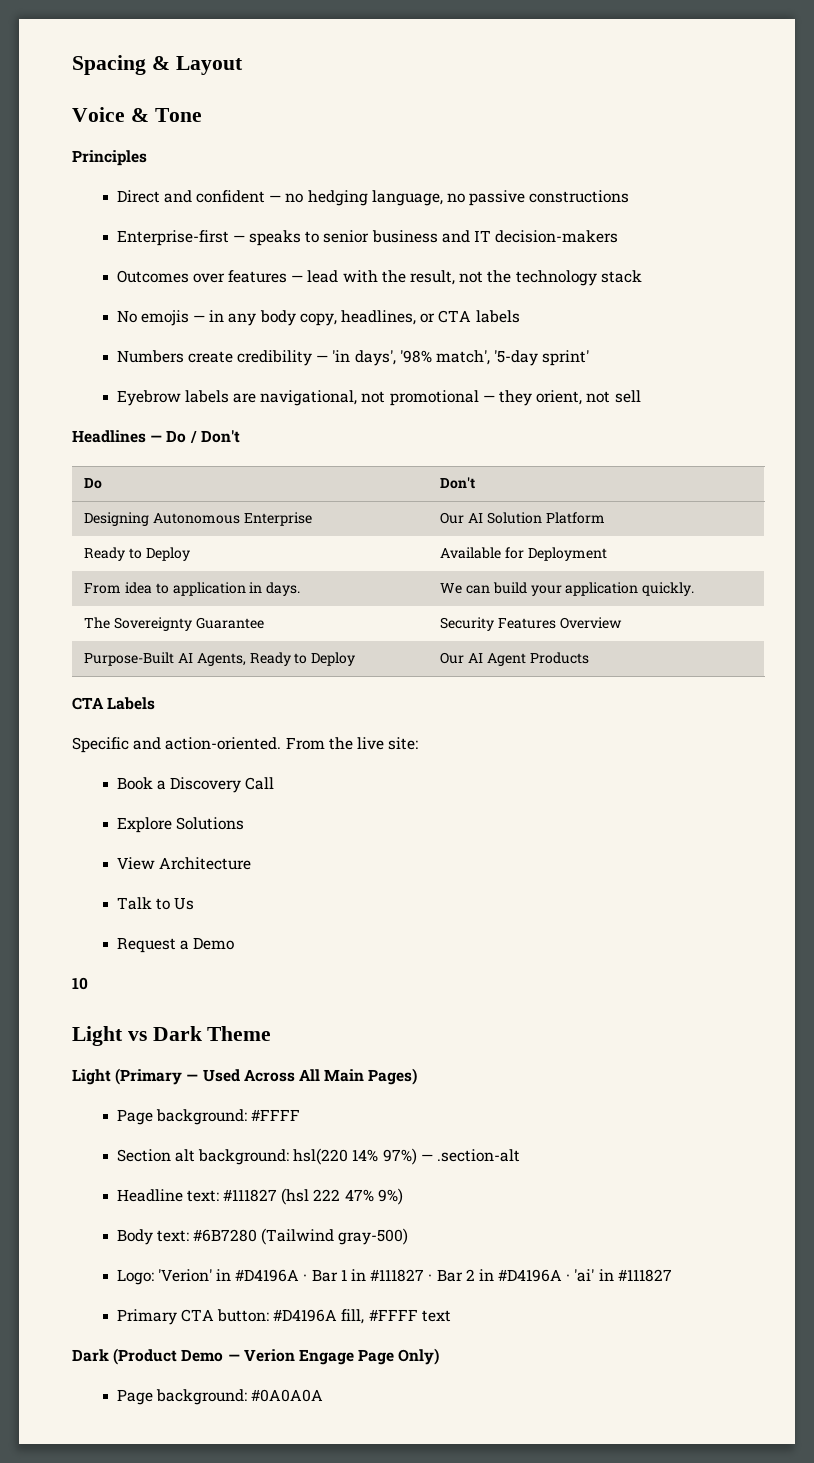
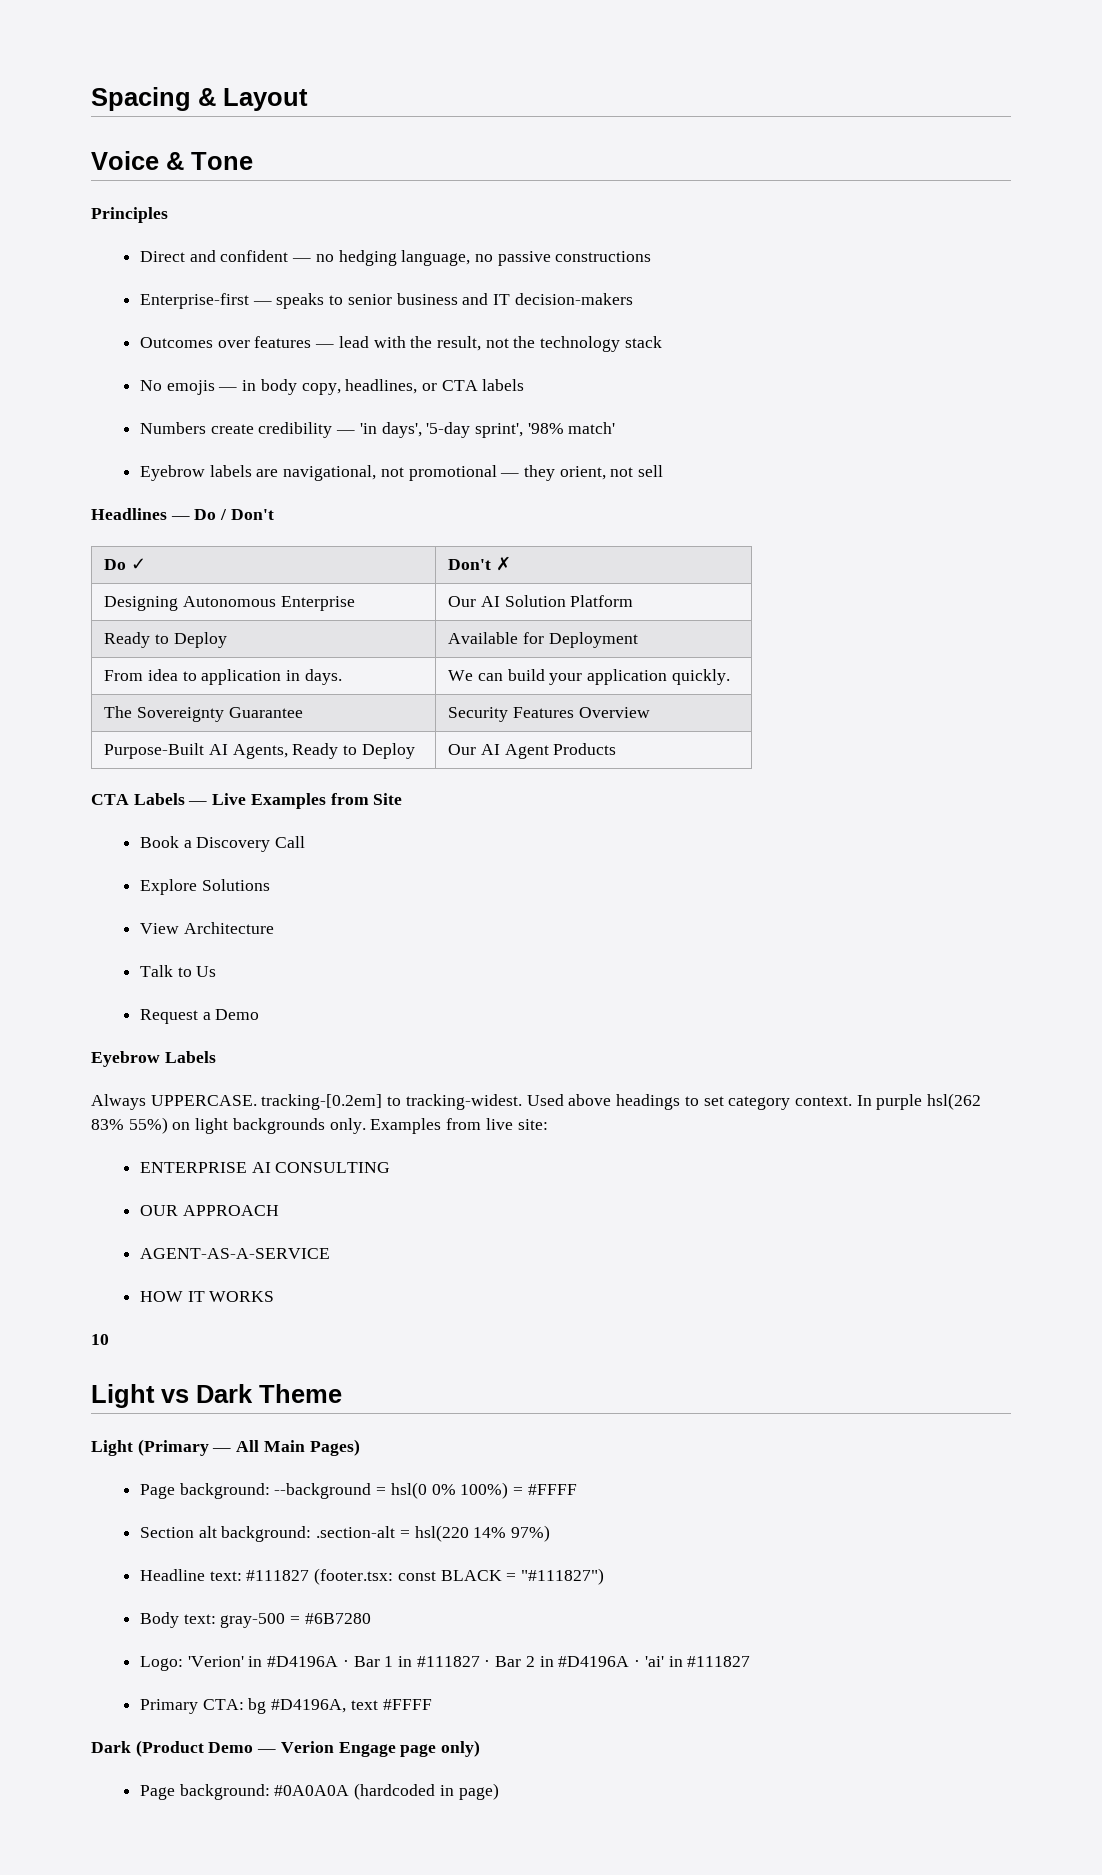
[228,313,257,326] any -> (257, 385) none
[399,350,590,366] '98% match', '5-day sprint' -> [426,422,616,438] '5-day sprint', '98% match'
[440,477,476,489] | Don't -> [130,558,146,570] [448,556,511,571] ✓ | Don't ✗
[72,737,419,753] // Specific and action-oriented. From the live site: -> [188,793,403,809] — Live Examples from Site
(235, 943) none -> [91,1051,216,1067] [91,1093,982,1110] [91,1117,548,1134] [139,1162,391,1173] [139,1205,279,1216] [139,1248,330,1259] [139,1291,275,1302] // Eyebrow Labels // Always UPPERCASE. tracking-[0.2em] to tracking-widest. Used above headings to set category context. In purple hsl(262 83% 55%) on light backgrounds only. Examples from live site: // ENTERPRISE AI CONSULTING // OUR APPROACH // AGENT-AS-A-SERVICE // HOW IT WORKS
[202,1069,295,1082] Used Across -> (232, 1450) none
(247, 1117) none -> [274,1482,523,1499] --background = hsl(0 0% 100%) =
(290, 1157) none -> [316,1526,410,1538] .section-alt =
[420,1149,520,1162] — .section-alt -> (550, 1533) none
[281,1188,403,1205] (hsl 222 47% 9%) -> [314,1568,604,1585] (footer.tsx: const BLACK = "#111827")
(189, 1236) none -> [220,1613,301,1628] gray-500 =
[261,1228,409,1245] (Tailwind gray-500) -> (371, 1618) none
[180,1309,451,1324] CTA button: #D4196A fill, #FFFF text -> [202,1698,432,1714] CTA: bg #D4196A, text #FFFF
[358,1348,440,1365] Page Only) -> [400,1740,481,1757] page only)
(324, 1395) none -> [354,1783,499,1800] (hardcoded in page)

